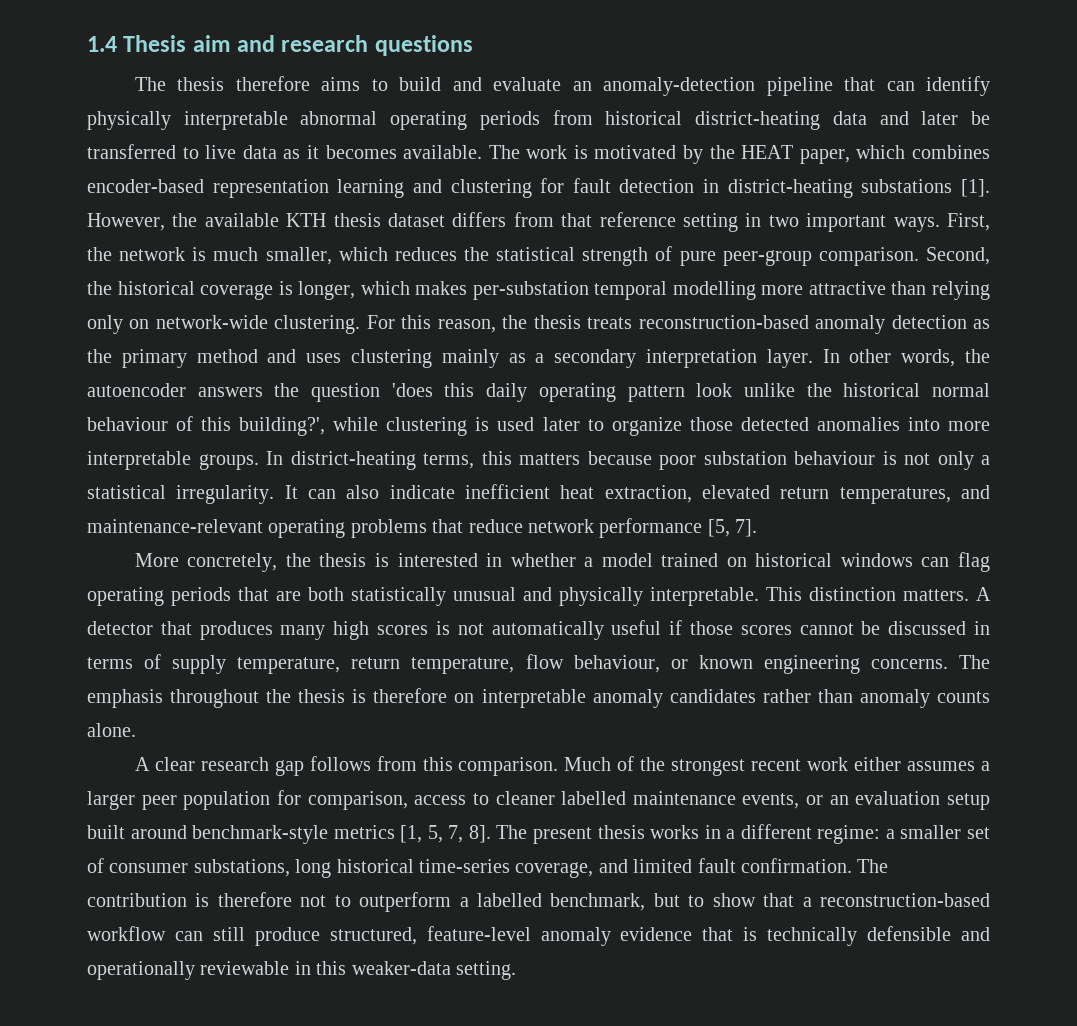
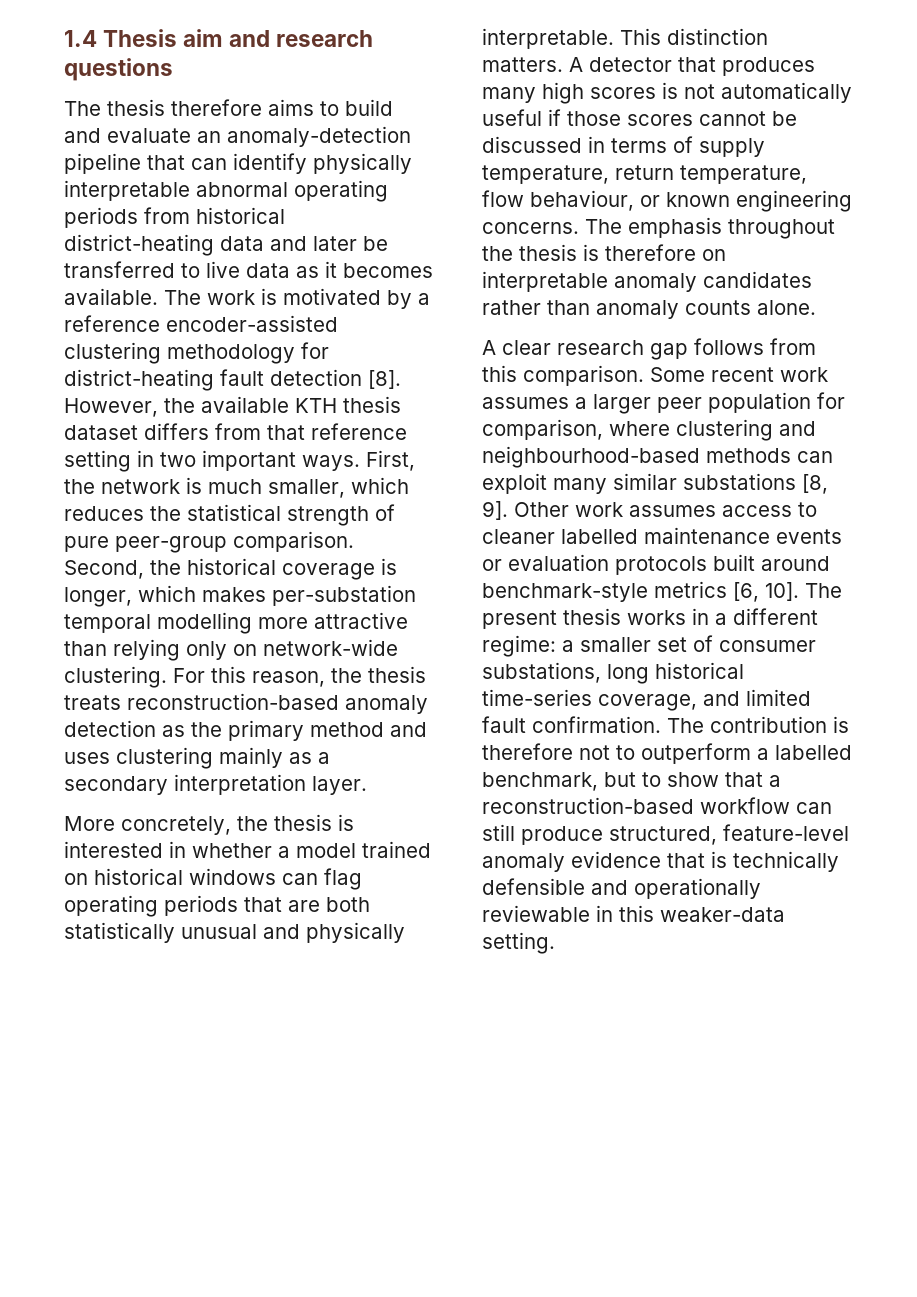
[709,145,991,164] [87,178,990,198] the HEAT paper, which combines encoder-based representation learning and clustering for fault detection in district-heating substations [1]. -> [418,293,430,305] [64,315,338,332] [64,342,329,364] [64,369,401,391] a reference encoder-assisted clustering methodology for district-heating fault detection [8].
[822,349,990,367] [87,383,991,402] [87,416,991,436] [87,451,990,470] [87,484,990,504] [87,518,758,538] In other words, the autoencoder answers the question 'does this daily operating pattern look unlike the historical normal behaviour of this building?', while clustering is used later to organize those detected anomalies into more interpretable groups. In district-heating terms, this matters because poor substation behaviour is not only a statistical irregularity. It can also indicate inefficient heat extraction, elevated return temperatures, and maintenance-relevant operating problems that reduce network performance [5, 7]. -> (367, 785) none
[564,756,746,776] Much of the strongest -> [650,367,705,382] Some
[854,757,902,771] either -> (828, 374) none
(408, 800) none -> [609,419,816,441] [482,446,833,468] [482,473,828,494] [482,501,716,520] where clustering and neighbourhood-based methods can exploit many similar substations [8, 9]. Other work assumes
[742,791,990,810] [87,825,491,844] events, or an evaluation setup built around benchmark-style metrics [1, 5, 7, 8]. -> [776,529,842,544] [482,554,830,575] [482,581,799,602] events or evaluation protocols built around benchmark-style metrics [6, 10].

